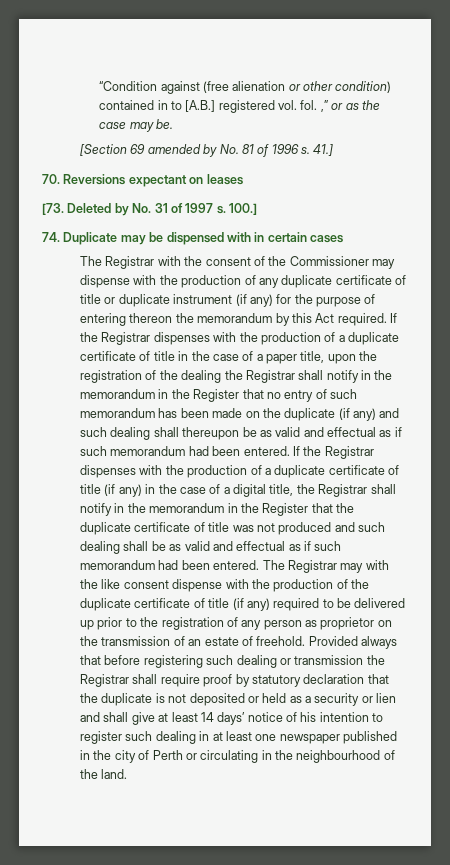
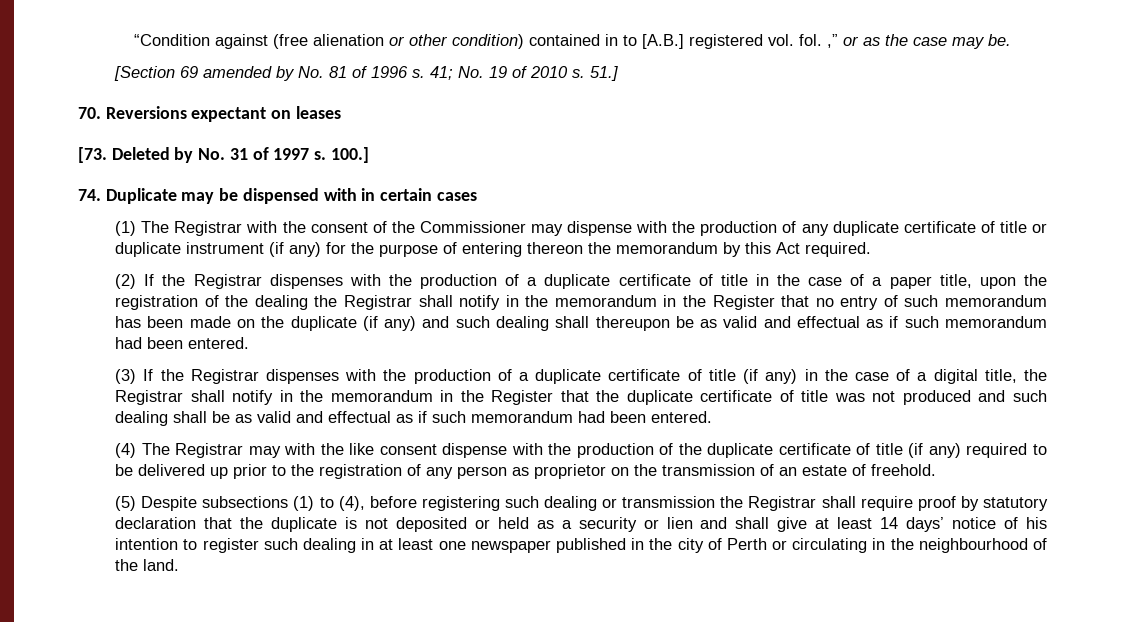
[313,144,334,156] 41.] -> [430,66,619,81] 41; No. 19 of 2010 s. 51.]
(343, 239) none -> [115,221,137,236] (1)
(387, 319) none -> [115,274,137,289] // (2)
(290, 451) none -> [115,369,137,384] // (3)
(260, 565) none -> [115,443,137,458] // (4)
[308,636,398,649] [80,655,102,665] Provided always that -> [115,496,365,511] // (5) Despite subsections (1) to (4),

